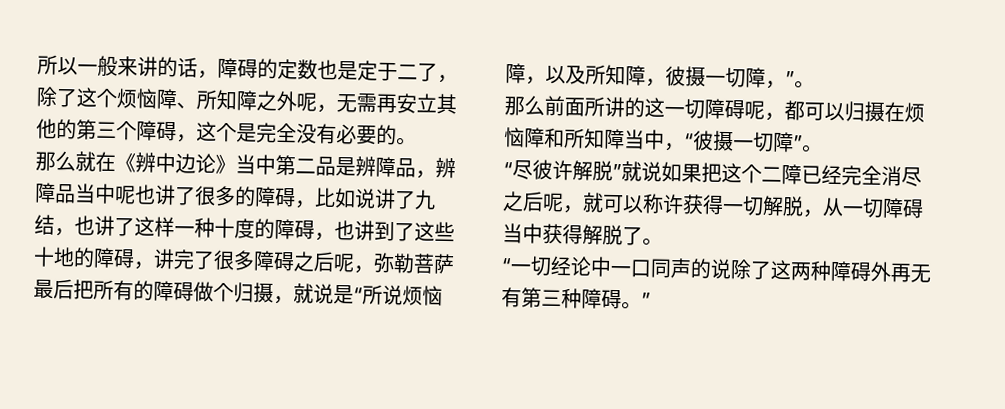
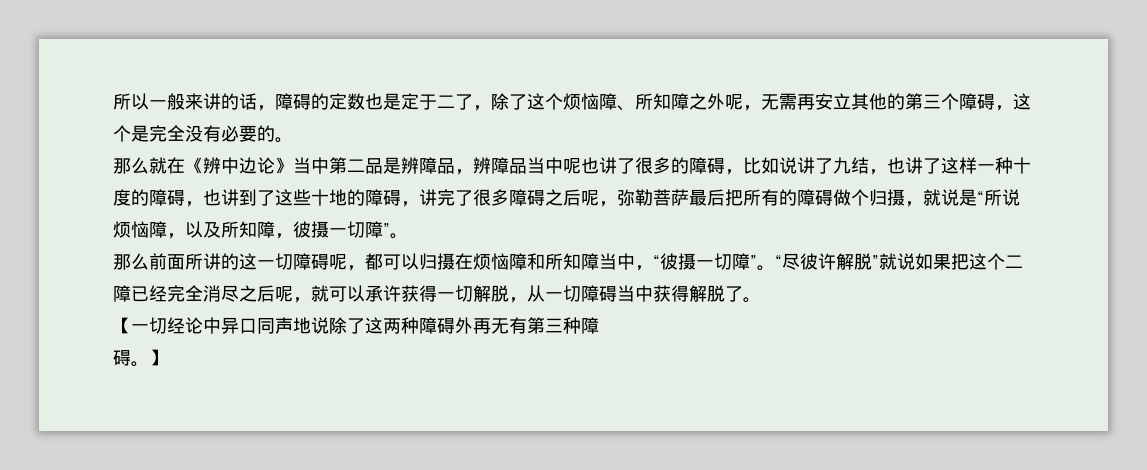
[765,80,786,90] ， -> (383, 229) none
(823, 148) // -> (775, 268) none
[642,193,664,214] 称 -> [365,286,383,302] 承
[501,258,512,274] “ -> [113,317,131,334] 【
[610,258,712,279] 一口同声的 -> [221,317,311,334] 异口同声地
[601,289,651,310] 碍。” -> [113,349,167,367] // 碍。】

